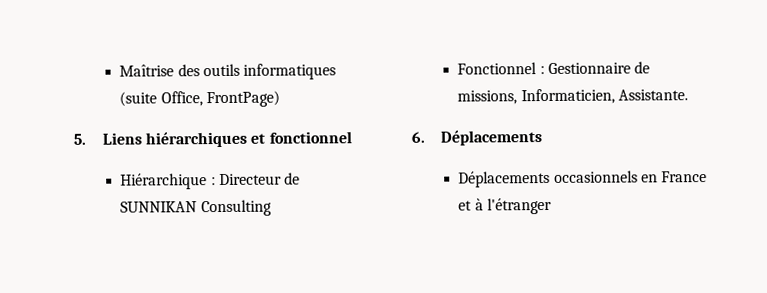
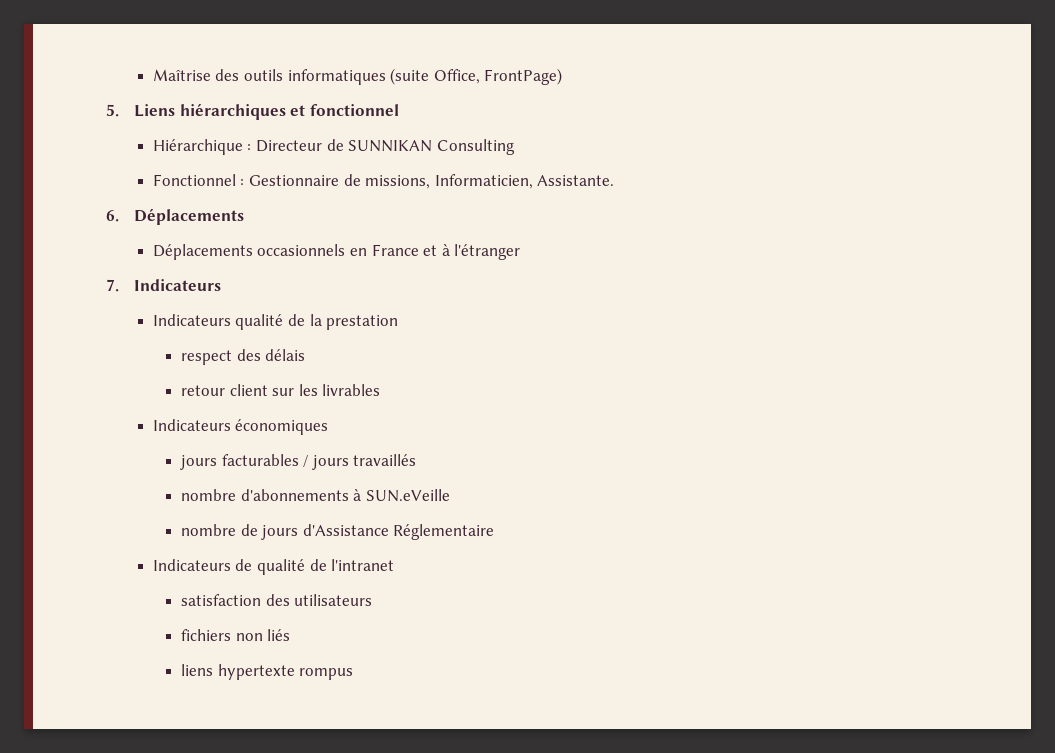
(552, 206) none -> [106,279,222,292] [152,314,399,330] [181,349,306,365] [181,384,381,396] [152,419,329,435] [180,454,417,470] [181,489,450,502] [181,524,495,540] [152,559,395,575] [181,594,373,606] [181,629,291,641] [181,664,354,680] // 7. Indicateurs // Indicateurs qualité de la prestation // respect des délais // retour client sur les livrables // Indicateurs économiques // jours facturables / jours travaillés // nombre d'abonnements à SUN.eVeille // nombre de jours d'Assistance Réglementaire // Indicateurs de qualité de l'intranet // satisfaction des utilisateurs // fichiers non liés // liens hypertexte rompus

